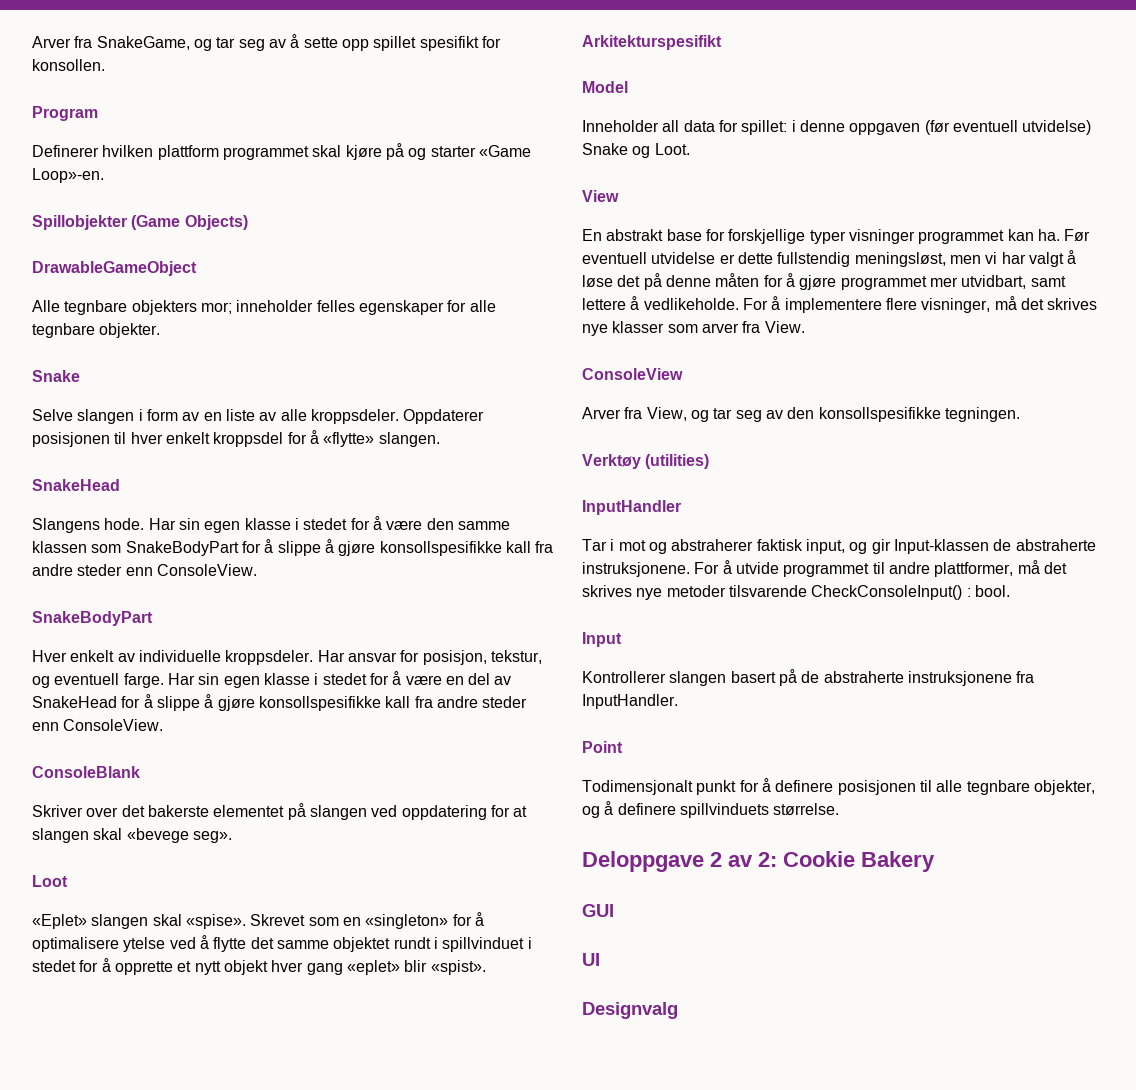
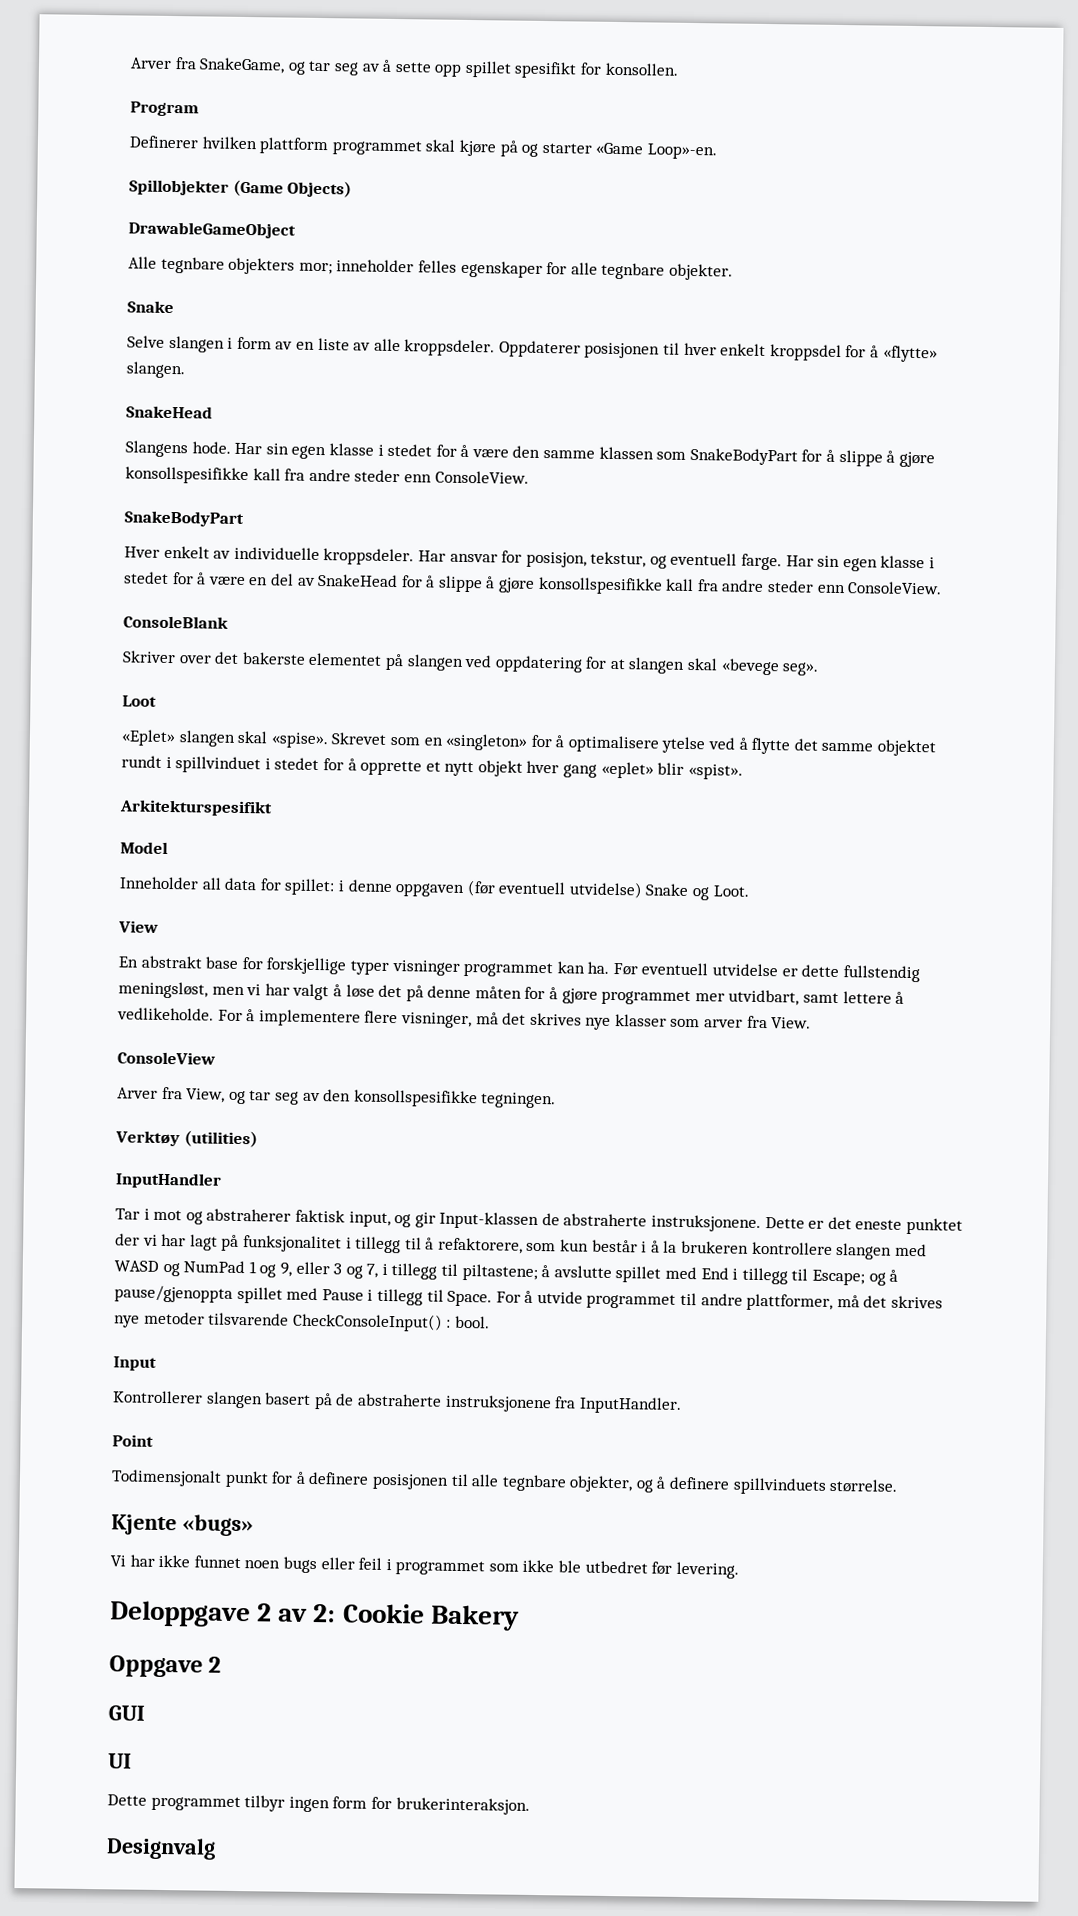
(690, 569) none -> [764,1216,964,1235] [115,1233,927,1260] [114,1260,899,1286] [114,1285,493,1307] Dette er det eneste punktet der vi har lagt på funksjonalitet i tillegg til å refaktorere, som kun består i å la brukeren kontrollere slangen med WASD og NumPad 1 og 9, eller 3 og 7, i tillegg til piltastene; å avslutte spillet med End i tillegg til Escape; og å pause/gjenoppta spillet med Pause i tillegg til Space.
(840, 809) none -> [111,1514,254,1537] [110,1554,739,1579] // Kjente «bugs» // Vi har ikke funnet noen bugs eller feil i programmet som ikke ble utbedret før levering.
(935, 861) none -> [109,1655,222,1678] // Oppgave 2
(600, 959) none -> [107,1794,530,1815] // Dette programmet tilbyr ingen form for brukerinteraksjon.

